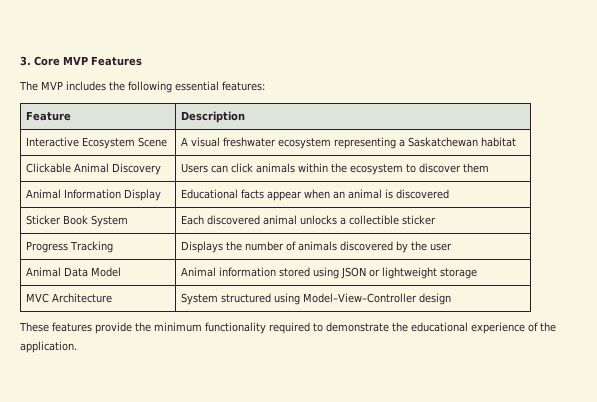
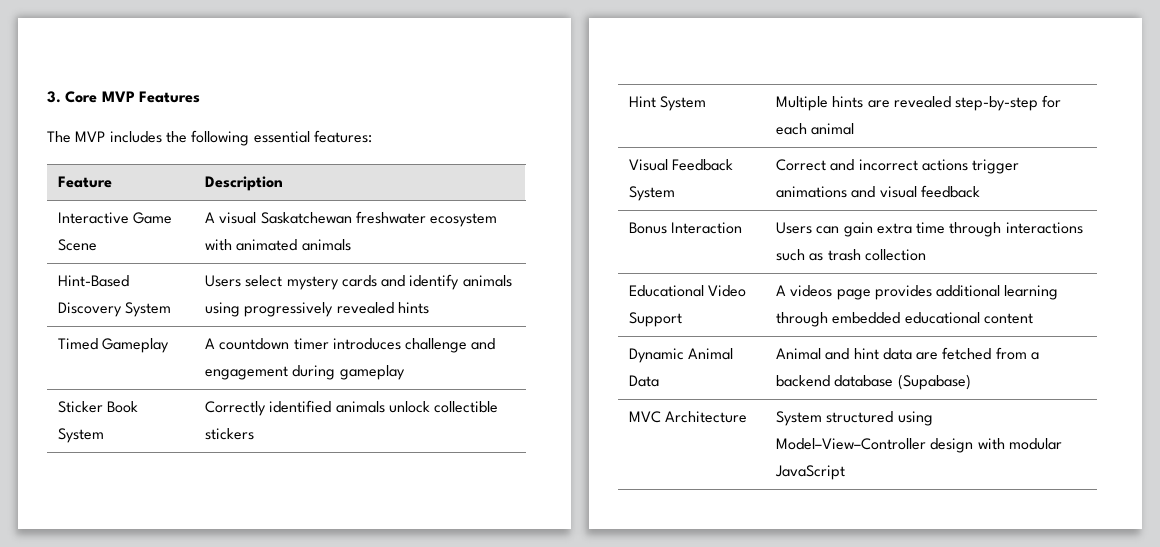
[82,137,136,149] Ecosystem -> [133,212,173,224] Game
(221, 142) none -> [260,212,352,224] Saskatchewan
[334,137,517,149] [26,163,110,173] representing a Saskatchewan habitat // Clickable Animal -> [204,239,351,251] [57,275,129,287] with animated animals // Hint-Based
[181,163,490,175] [26,189,162,201] [181,189,450,201] [26,215,129,227] [181,215,437,225] [26,241,114,253] [181,241,453,253] | Users can click animals within the ecosystem to discover them // Animal Information Display | Educational facts appear when an animal is discovered // Sticker Book System | Each discovered animal unlocks a collectible sticker // Progress Tracking | Displays the number of animals discovered by the user // -> [125,302,172,317] [204,274,512,290] [204,302,429,317] [57,338,170,353] [204,338,496,353] [204,365,405,380] [57,401,139,413] [57,428,104,443] [204,400,499,416] [204,428,254,440] [628,96,707,111] [775,95,1062,111] [775,123,855,135] [628,159,734,171] [628,186,675,201] [775,159,1020,174] [775,185,980,198] [628,222,743,234] [775,222,1083,237] [775,249,926,261] [628,285,747,297] [628,312,682,327] [775,285,1059,300] [775,312,1033,327] [628,348,684,363] System | Users select mystery cards and identify animals using progressively revealed hints // Timed Gameplay | A countdown timer introduces challenge and engagement during gameplay // Sticker Book System | Correctly identified animals unlock collectible stickers // Hint System | Multiple hints are revealed step-by-step for each animal // Visual Feedback System | Correct and incorrect actions trigger animations and visual feedback // Bonus Interaction | Users can gain extra time through interactions such as trash collection // Educational Video Support | A videos page provides additional learning through embedded educational content // Dynamic
[91,267,122,277] [181,267,478,279] Model | Animal information stored using JSON or lightweight storage -> [775,347,1040,360] [775,374,971,390] | Animal and hint data are fetched from a backend database (Supabase)
[19,322,556,334] [20,341,77,353] // These features provide the minimum functionality required to demonstrate the educational experience of the application. -> [977,438,1062,450] [774,465,845,480] with modular JavaScript

